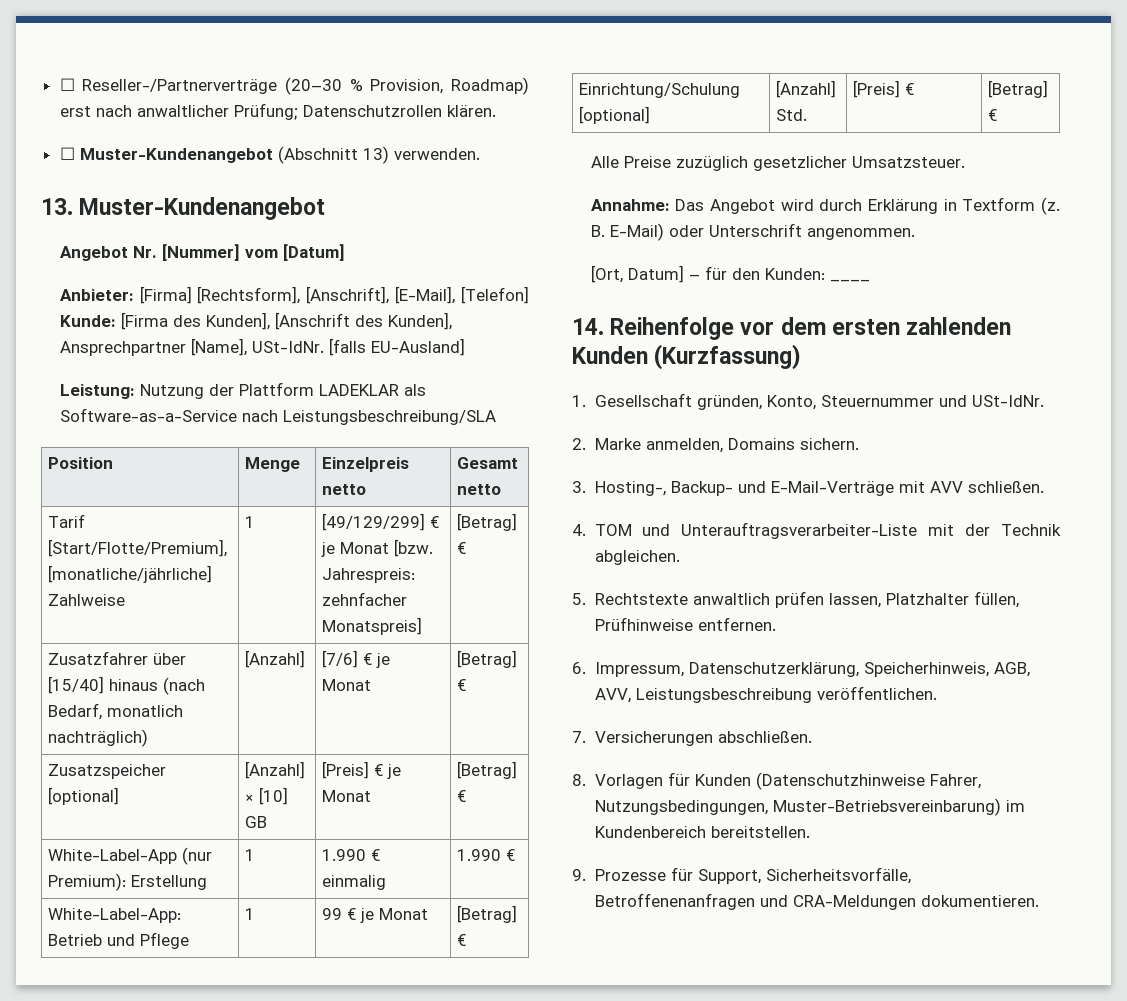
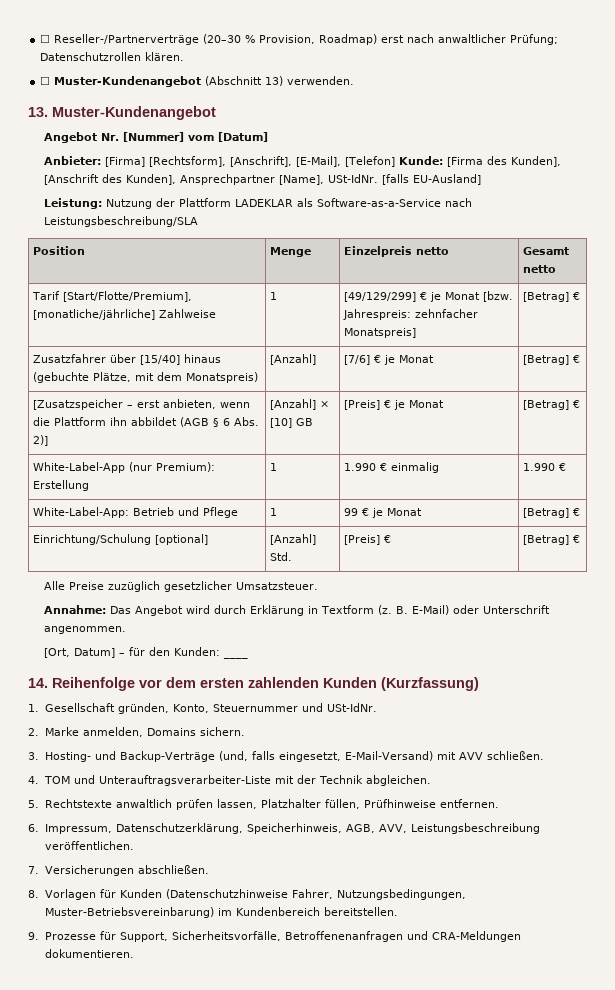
[163,677,206,695] [48,703,184,720] [48,729,149,747] (nach Bedarf, monatlich nachträglich) -> [33,372,259,383] (gebuchte Plätze, mit dem Monatspreis)
[48,764,167,779] [48,787,120,805] Zusatzspeicher [optional] -> [33,399,251,410] [33,417,260,427] [33,435,49,446] [Zusatzspeicher – erst anbieten, wenn die Plattform ihn abbildet (AGB § 6 Abs. 2)]
[594,481,894,496] Hosting-, Backup- und E-Mail-Verträge -> [44,751,433,762] Hosting- und Backup-Verträge (und, falls eingesetzt, E-Mail-Versand)

